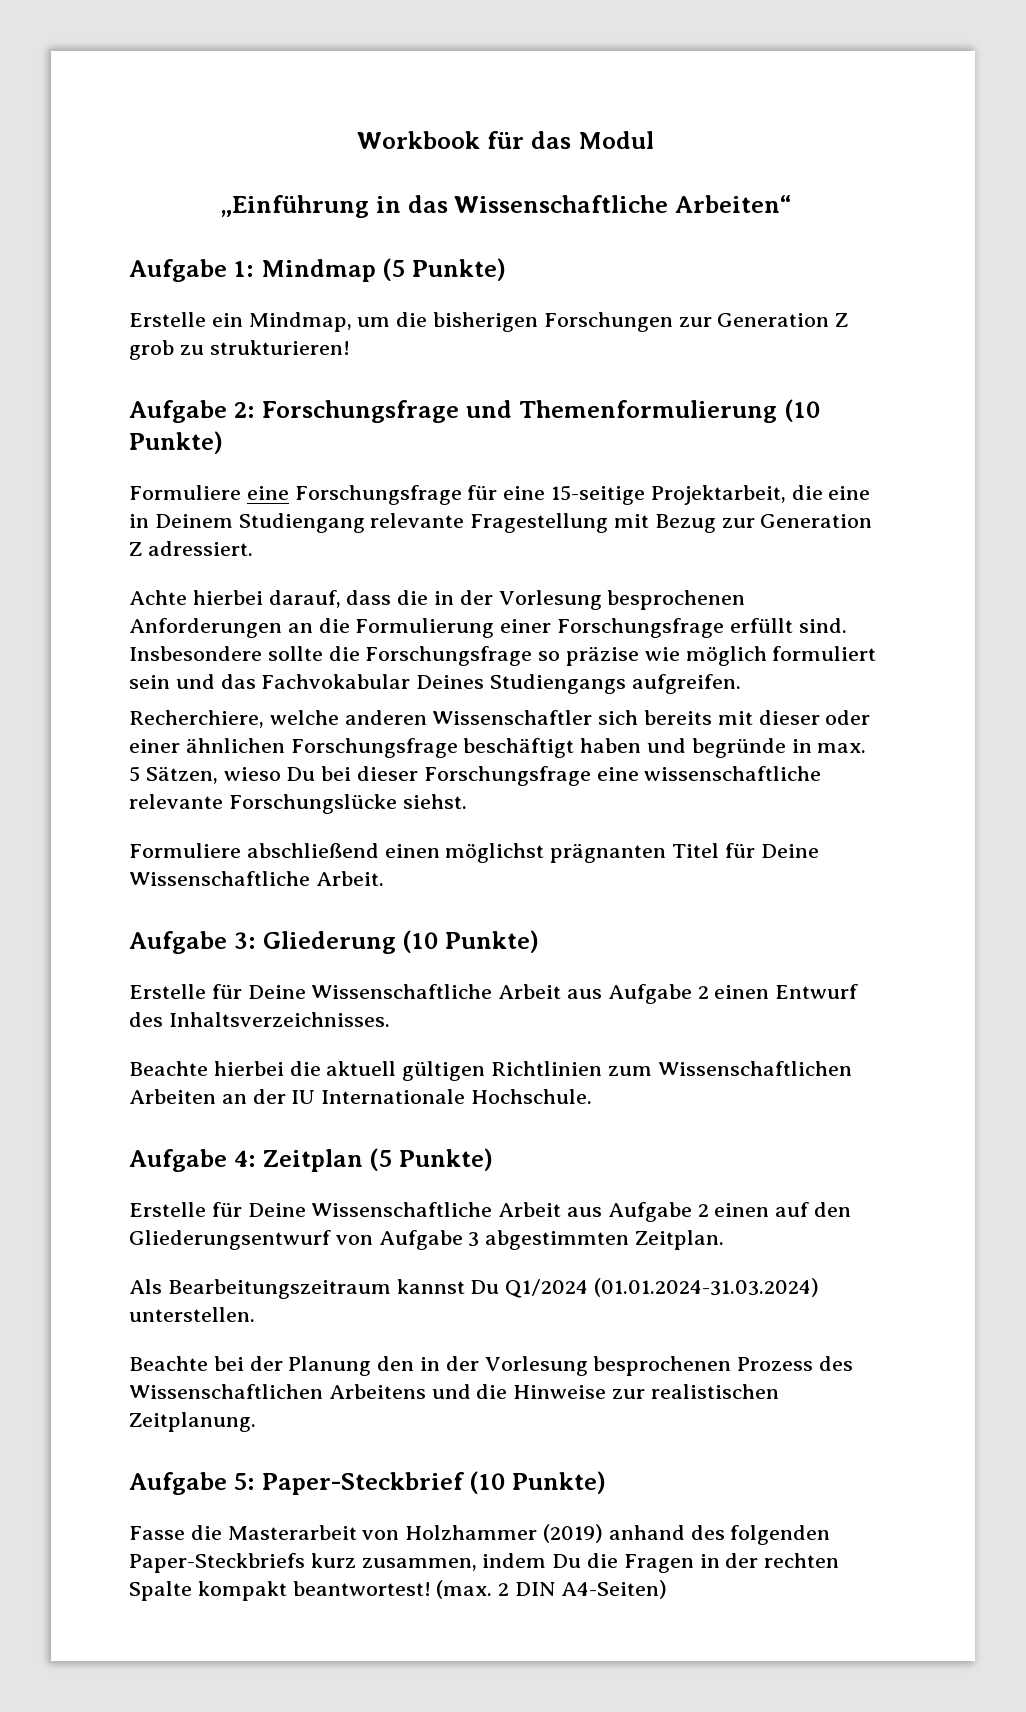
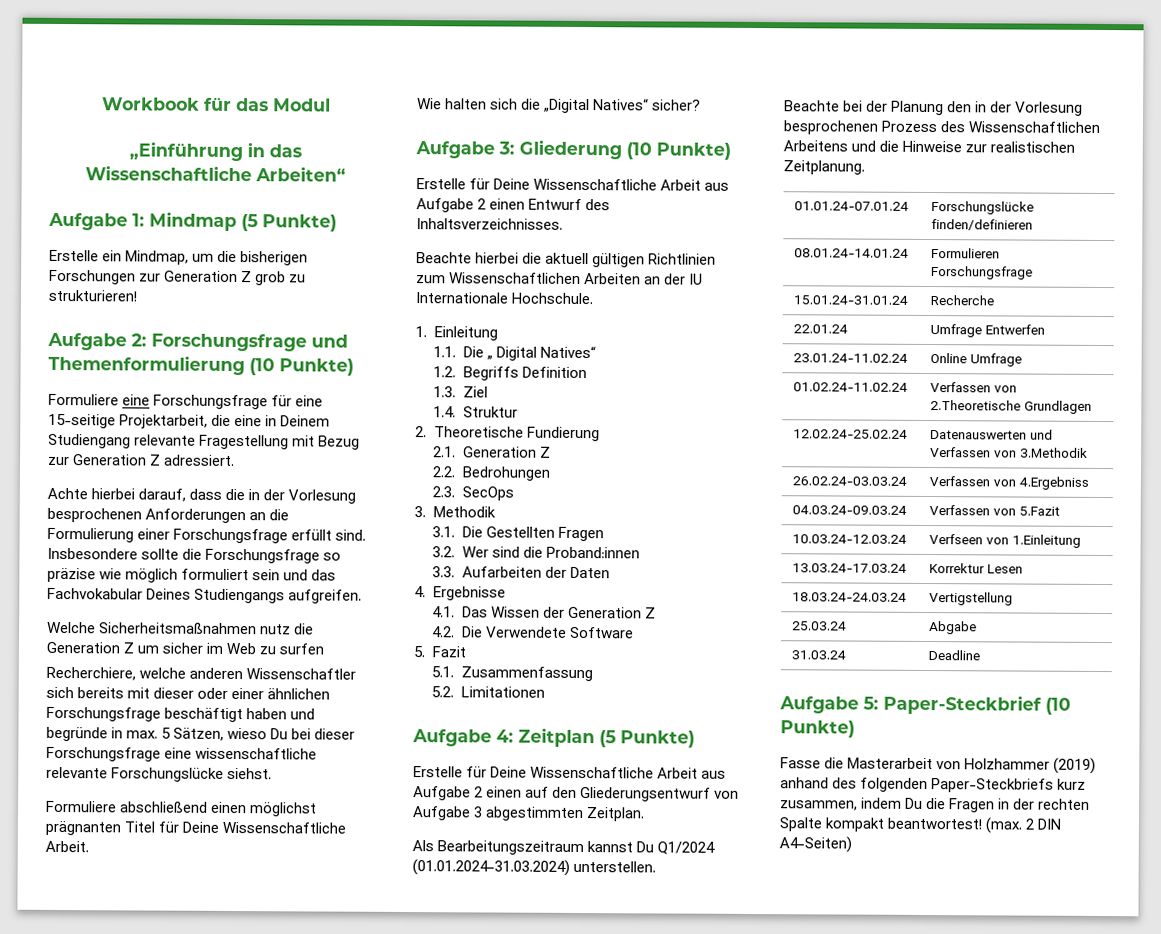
(741, 684) none -> [47,621,315,635] [46,641,325,655] // Welche Sicherheitsmaßnahmen nutz die Generation Z um sicher im Web zu surfen
(384, 878) none -> [417,98,702,114] // Wie halten sich die „Digital Natives“ sicher?
(593, 1096) none -> [415,326,498,341] [433,345,597,361] [433,366,587,381] [433,386,488,398] [433,406,518,418] [415,426,600,442] [433,446,551,458] [432,466,551,481] [432,486,514,501] [414,506,496,518] [432,526,605,542] [432,546,641,559] [432,566,611,579] [414,586,506,601] [432,606,657,619] [432,626,635,639] [413,646,466,658] [431,666,593,682] [431,686,545,698] // 1. Einleitung // 1.1. Die „ Digital Natives“ // 1.2. Begriffs Definition // 1.3. Ziel // 1.4. Struktur // 2. Theoretische Fundierung // 2.1. Generation Z // 2.2. Bedrohungen // 2.3. SecOps // 3. Methodik // 3.1. Die Gestellten Fragen // 3.2. Wer sind die Proband:innen // 3.3. Aufarbeiten der Daten // 4. Ergebnisse // 4.1. Das Wissen der Generation Z // 4.2. Die Verwendete Software // 5. Fazit // 5.1. Zusammenfassung // 5.2. Limitationen
(256, 1422) none -> [794,201,910,211] [931,201,1035,215] [931,219,1034,231] [794,248,910,258] [931,248,1001,259] [931,266,1034,280] [793,295,909,305] [930,295,995,306] [793,324,849,334] [930,324,1046,338] [793,353,909,363] [930,353,1023,367] [793,382,909,392] [930,382,1018,393] [930,400,1093,414] [793,429,909,439] [930,429,1054,440] [930,447,1089,458] [792,476,908,486] [929,476,1090,490] [792,505,908,515] [929,505,1061,516] [792,534,908,544] [929,534,1082,548] [792,563,908,573] [929,563,1024,574] [792,592,908,602] [929,592,1014,606] [792,621,848,631] [929,621,978,635] [791,650,847,660] [928,650,981,661] // 01.01.24-07.01.24 | Forschungslücke finden/definieren // 08.01.24-14.01.24 | Formulieren Forschungsfrage // 15.01.24-31.01.24 | Recherche // 22.01.24 | Umfrage Entwerfen // 23.01.24-11.02.24 | Online Umfrage // 01.02.24-11.02.24 | Verfassen von 2.Theoretische Grundlagen // 12.02.24-25.02.24 | Datenauswerten und Verfassen von 3.Methodik // 26.02.24-03.03.24 | Verfassen von 4.Ergebniss // 04.03.24-09.03.24 | Verfassen von 5.Fazit // 10.03.24-12.03.24 | Verfseen von 1.Einleitung // 13.03.24-17.03.24 | Korrektur Lesen // 18.03.24-24.03.24 | Vertigstellung // 25.03.24 | Abgabe // 31.03.24 | Deadline

